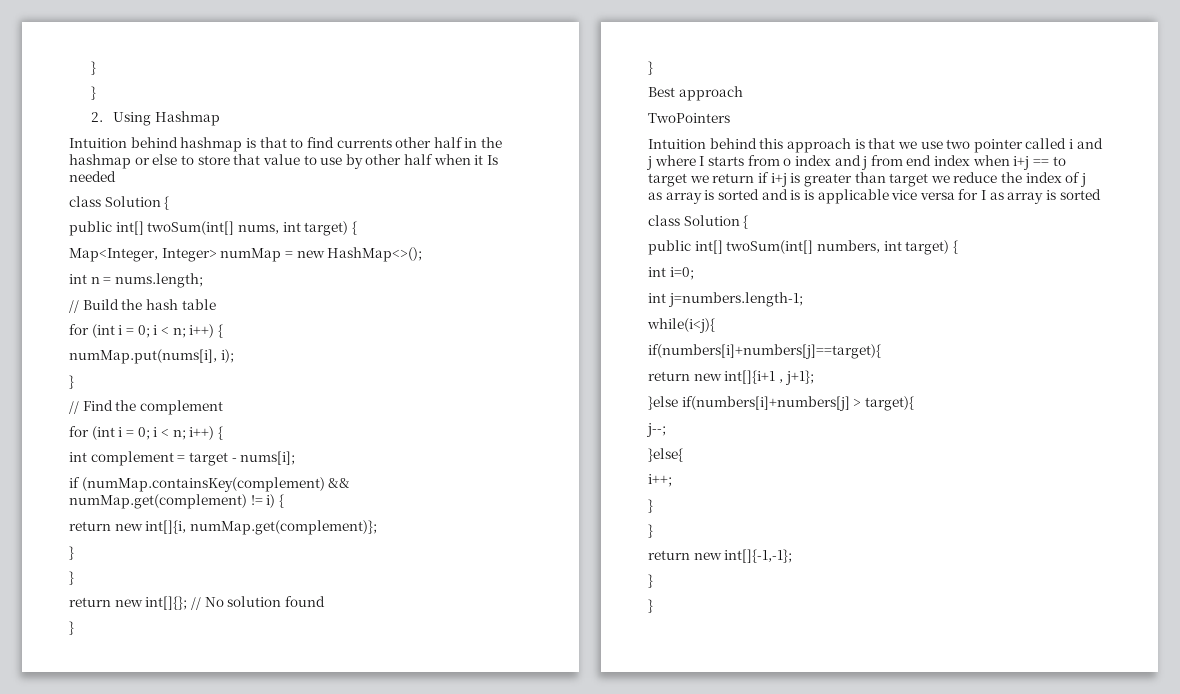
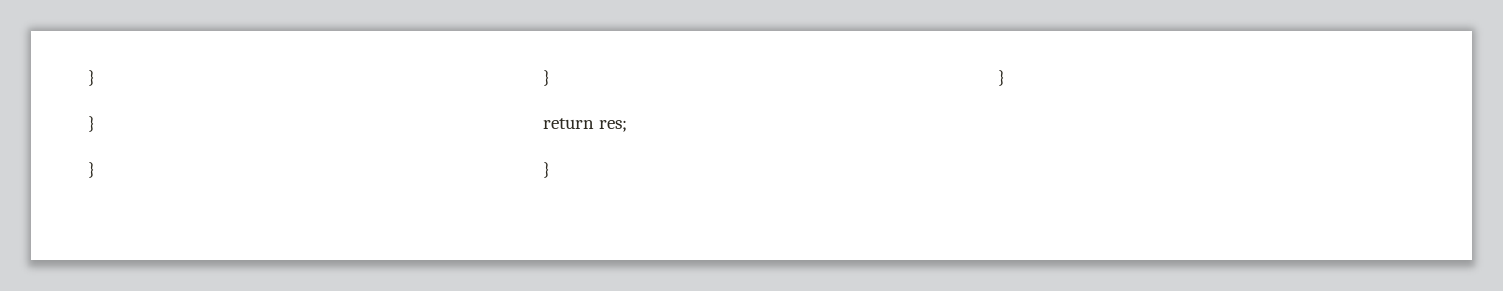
[90,61,96,75] [90,86,96,100] [90,111,220,126] [69,137,503,152] [69,154,499,169] [69,171,116,182] [69,196,170,210] [69,221,357,236] [69,247,423,262] [69,273,203,288] [69,299,216,313] [69,324,223,338] [69,349,234,364] [69,375,74,389] [69,400,223,415] [69,426,223,440] [69,451,296,466] [69,477,351,492] [69,494,284,509] [69,520,377,535] [69,546,74,560] [69,571,74,585] [69,596,325,610] [69,621,74,635] [648,61,653,75] [648,86,743,101] [648,113,730,123] [648,138,1103,153] [646,155,1066,170] [648,172,1087,187] [648,189,1101,204] [648,215,749,229] [648,240,958,255] [648,267,694,280] [648,292,803,307] [647,318,715,333] [648,344,881,359] [648,370,814,385] [648,396,914,411] [646,423,666,437] [648,448,683,462] [648,474,672,487] [648,499,653,513] [648,524,653,538] [648,549,793,563] } // } // 2. Using Hashmap // Intuition behind hashmap is that to find currents other half in the hashmap or else to store that value to use by other half when it Is needed // class Solution { // public int[] twoSum(int[] nums, int target) { // Map<Integer, Integer> numMap = new HashMap<>(); // int n = nums.length; // // Build the hash table // for (int i = 0; i < n; i++) { // numMap.put(nums[i], i); // } // // Find the complement // for (int i = 0; i < n; i++) { // int complement = target - nums[i]; // if (numMap.containsKey(complement) && numMap.get(complement) != i) { // return new int[]{i, numMap.get(complement)}; // } // } // return new int[]{}; // No solution found // } // } // Best approach // TwoPointers // Intuition behind this approach is that we use two pointer called i and j where I starts from o index and j from end index when i+j == to target we return if i+j is greater than target we reduce the index of j as array is sorted and is is applicable vice versa for I as array is sorted // class Solution { // public int[] twoSum(int[] numbers, int target) { // int i=0; // int j=numbers.length-1; // while(i<j){ // if(numbers[i]+numbers[j]==target){ // return new int[]{i+1 , j+1}; // }else if(numbers[i]+numbers[j] > target){ // j--; // }else{ // i++; // } // } // return new int[]{-1,-1}; -> [88,70,95,86] [88,116,95,132] [88,162,95,178] [543,70,550,86] [543,118,628,132] } // } // } // } // return res;

